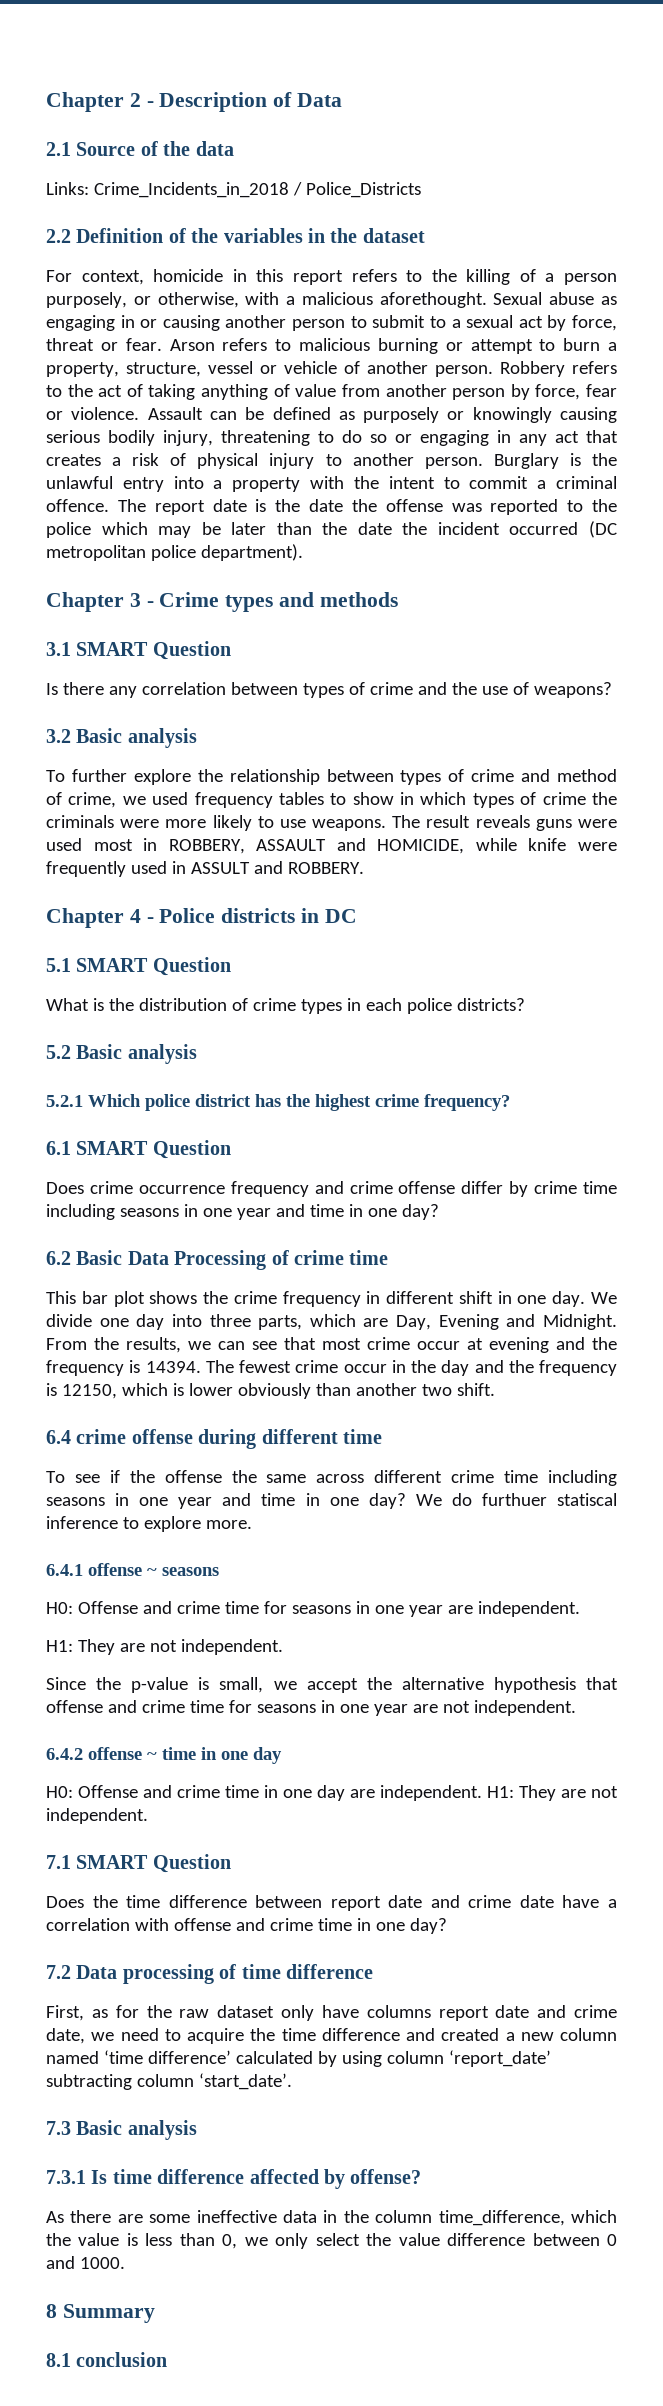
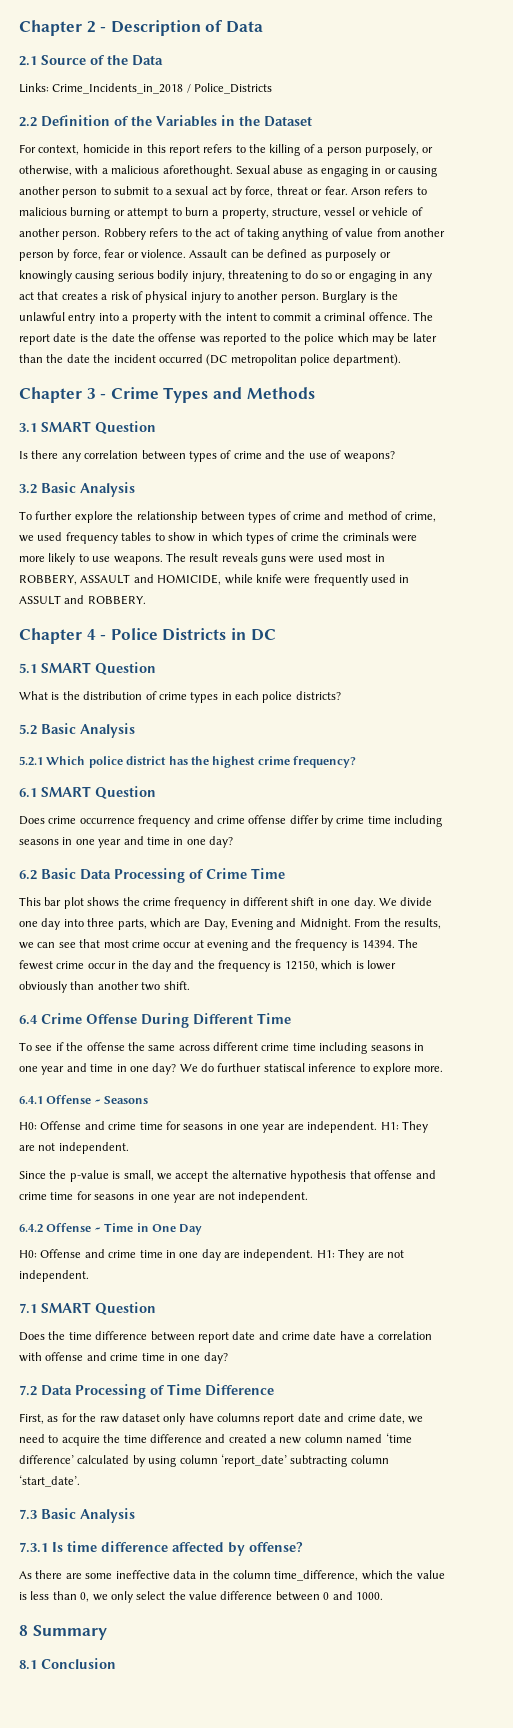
[195,141,234,156] data -> [132,55,163,66] Data
[223,228,425,243] variables in the dataset -> [156,115,312,127] Variables in the Dataset
[225,592,398,612] types and methods -> [163,387,315,403] Types and Methods
[127,728,197,748] analysis -> [80,482,135,497] Analysis
[221,908,296,923] districts -> [162,628,227,641] Districts
[127,1044,197,1064] analysis -> [80,723,135,738] Analysis
[294,1250,389,1265] crime time -> [206,868,285,879] Crime Time
[76,1429,382,1449] crime offense during different time -> [41,1013,291,1028] Crime Offense During Different Time
[88,1563,219,1576] offense ~ seasons -> [46,1095,149,1104] Offense ~ Seasons
(580, 1609) // -> (378, 1127) none
[88,1747,282,1764] offense ~ time in one day -> [46,1223,203,1235] Offense ~ Time in One Day
[122,1964,373,1984] processing of time difference -> [75,1384,274,1399] Processing of Time Difference
[127,2120,197,2140] analysis -> [80,1508,135,1523] Analysis
[76,2352,168,2367] conclusion -> [41,1658,116,1669] Conclusion

